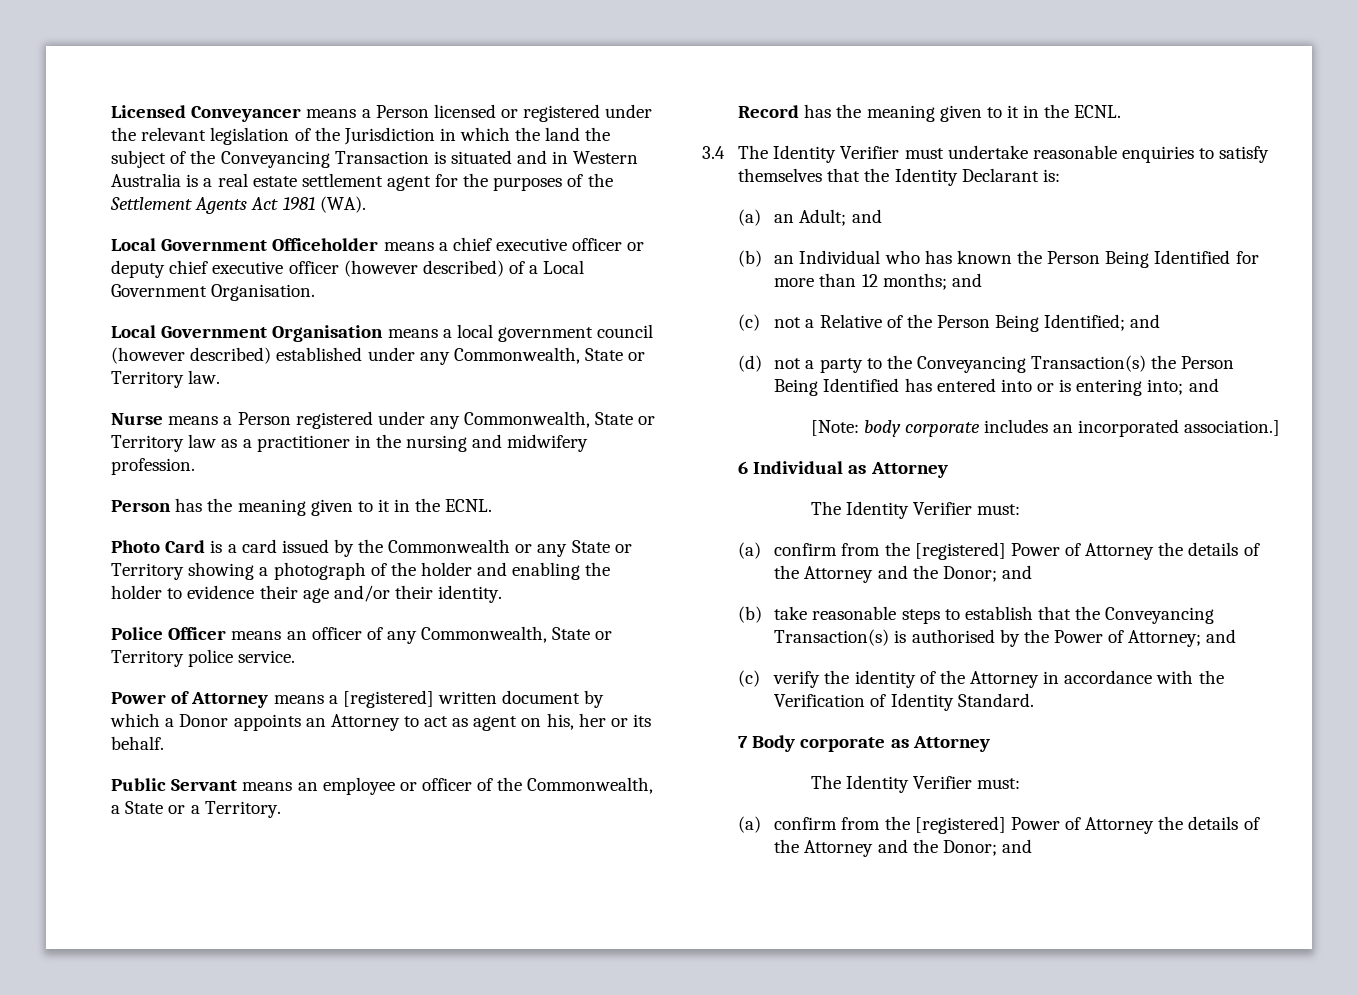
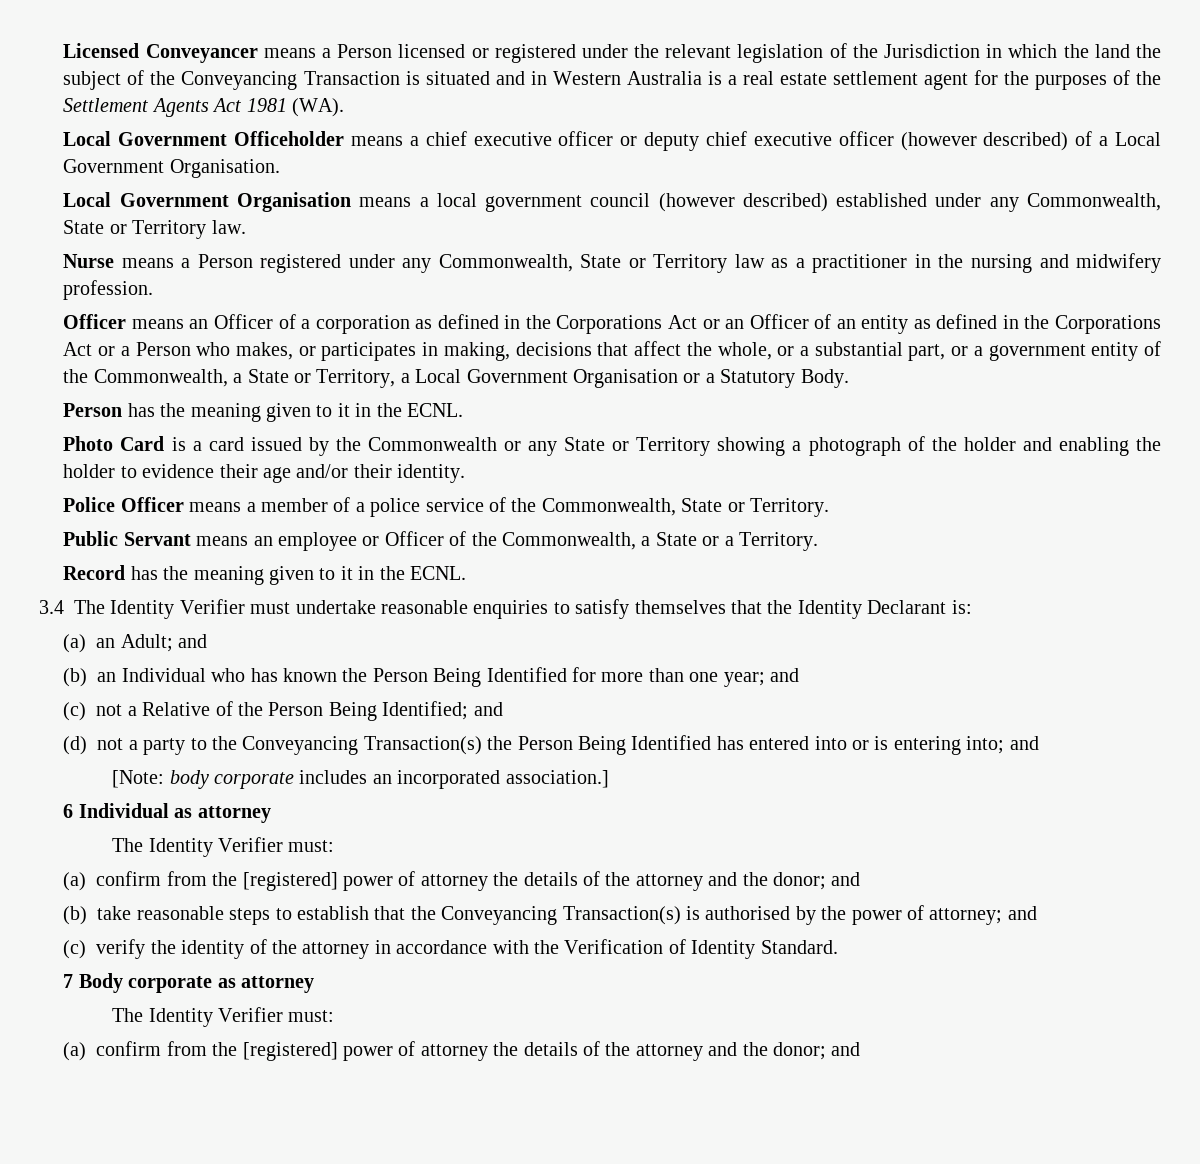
(196, 466) none -> [63,314,1162,334] [63,341,1162,361] [63,369,849,388] // Officer means an Officer of a corporation as defined in the Corporations Act or an Officer of an entity as defined in the Corporations Act or a Person who makes, or participates in making, decisions that affect the whole, or a substantial part, or a government entity of the Commonwealth, a State or Territory, a Local Government Organisation or a Statutory Body.
[286,626,613,644] [111,649,296,667] [111,690,605,708] [110,713,651,731] [111,736,165,750] an officer of any Commonwealth, State or Territory police service. // Power of Attorney means a [registered] written document by which a Donor appoints an Attorney to act as agent on his, her or its behalf. -> [246,497,829,517] a member of a police service of the Commonwealth, State or Territory.
[421,778,472,791] officer -> [384,531,444,546] Officer
[861,273,947,290] 12 months; -> [689,672,765,687] one year;
[870,462,948,478] [810,501,1020,519] [738,542,1260,560] [774,565,997,583] Attorney // The Identity Verifier must: // (a) confirm from the [registered] Power of Attorney the details of the Attorney and the Donor; -> [197,806,271,823] [112,837,335,857] [63,871,826,891] attorney // The Identity Verifier must: // (a) confirm from the [registered] power of attorney the details of the attorney and the donor;
[1053,630,1202,647] Power of Attorney; -> [851,905,1003,925] power of attorney;
[969,671,1039,688] Attorney -> [302,942,370,959] attorney
[912,736,990,752] [810,775,1020,793] [738,816,1260,834] [774,839,997,857] Attorney // The Identity Verifier must: // (a) confirm from the [registered] Power of Attorney the details of the Attorney and the Donor; -> [240,976,314,993] [112,1007,335,1027] [63,1041,826,1061] attorney // The Identity Verifier must: // (a) confirm from the [registered] power of attorney the details of the attorney and the donor;

